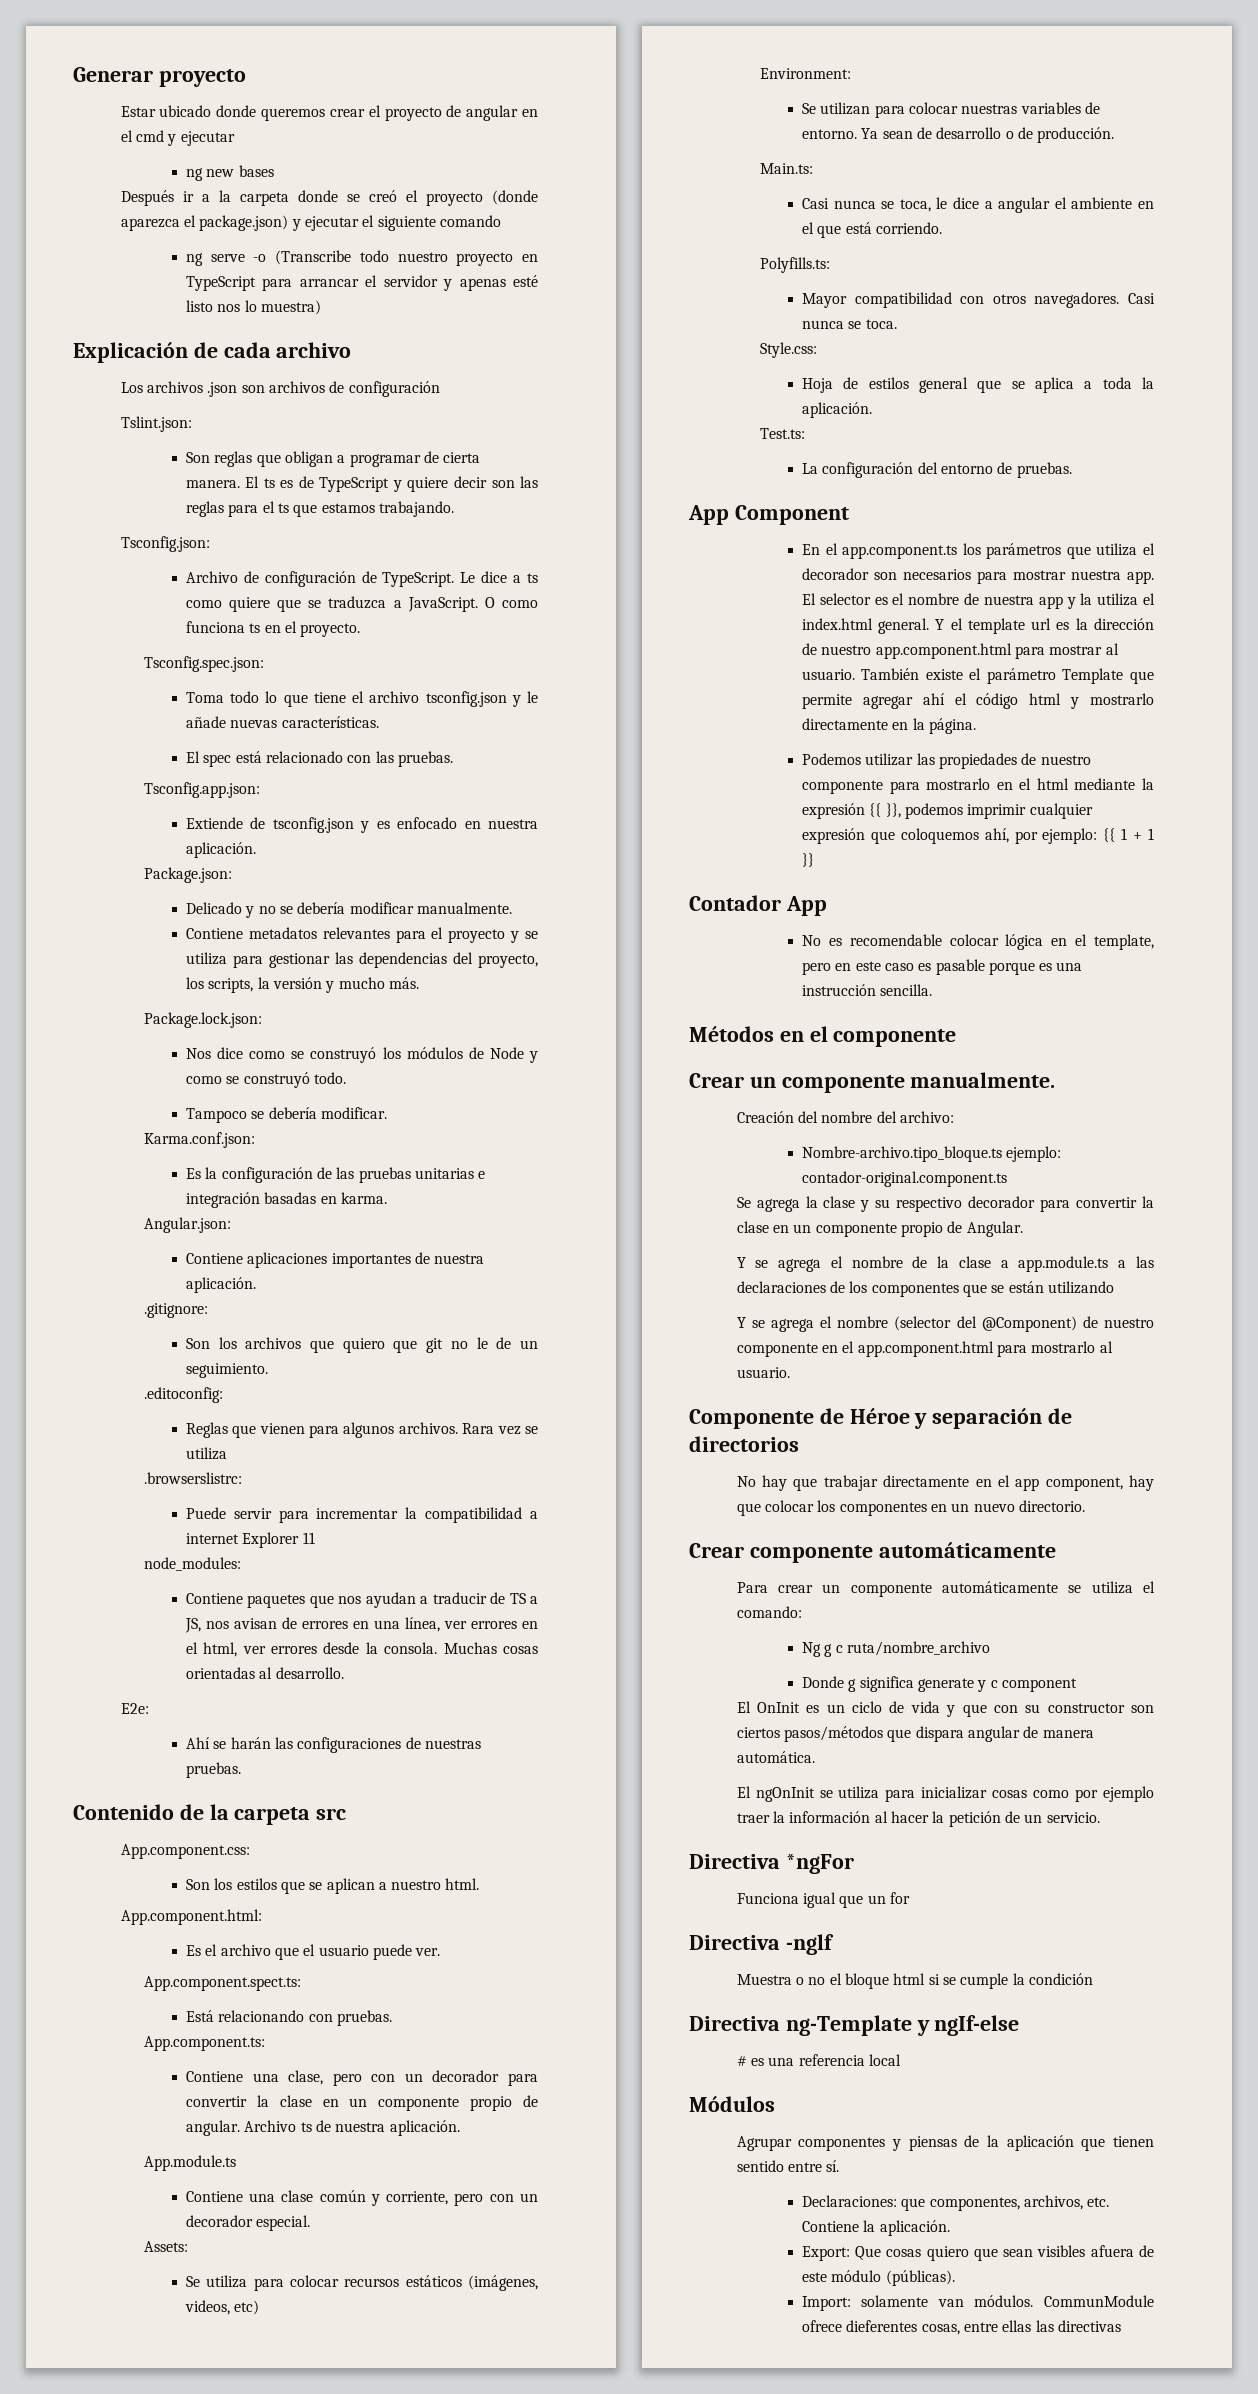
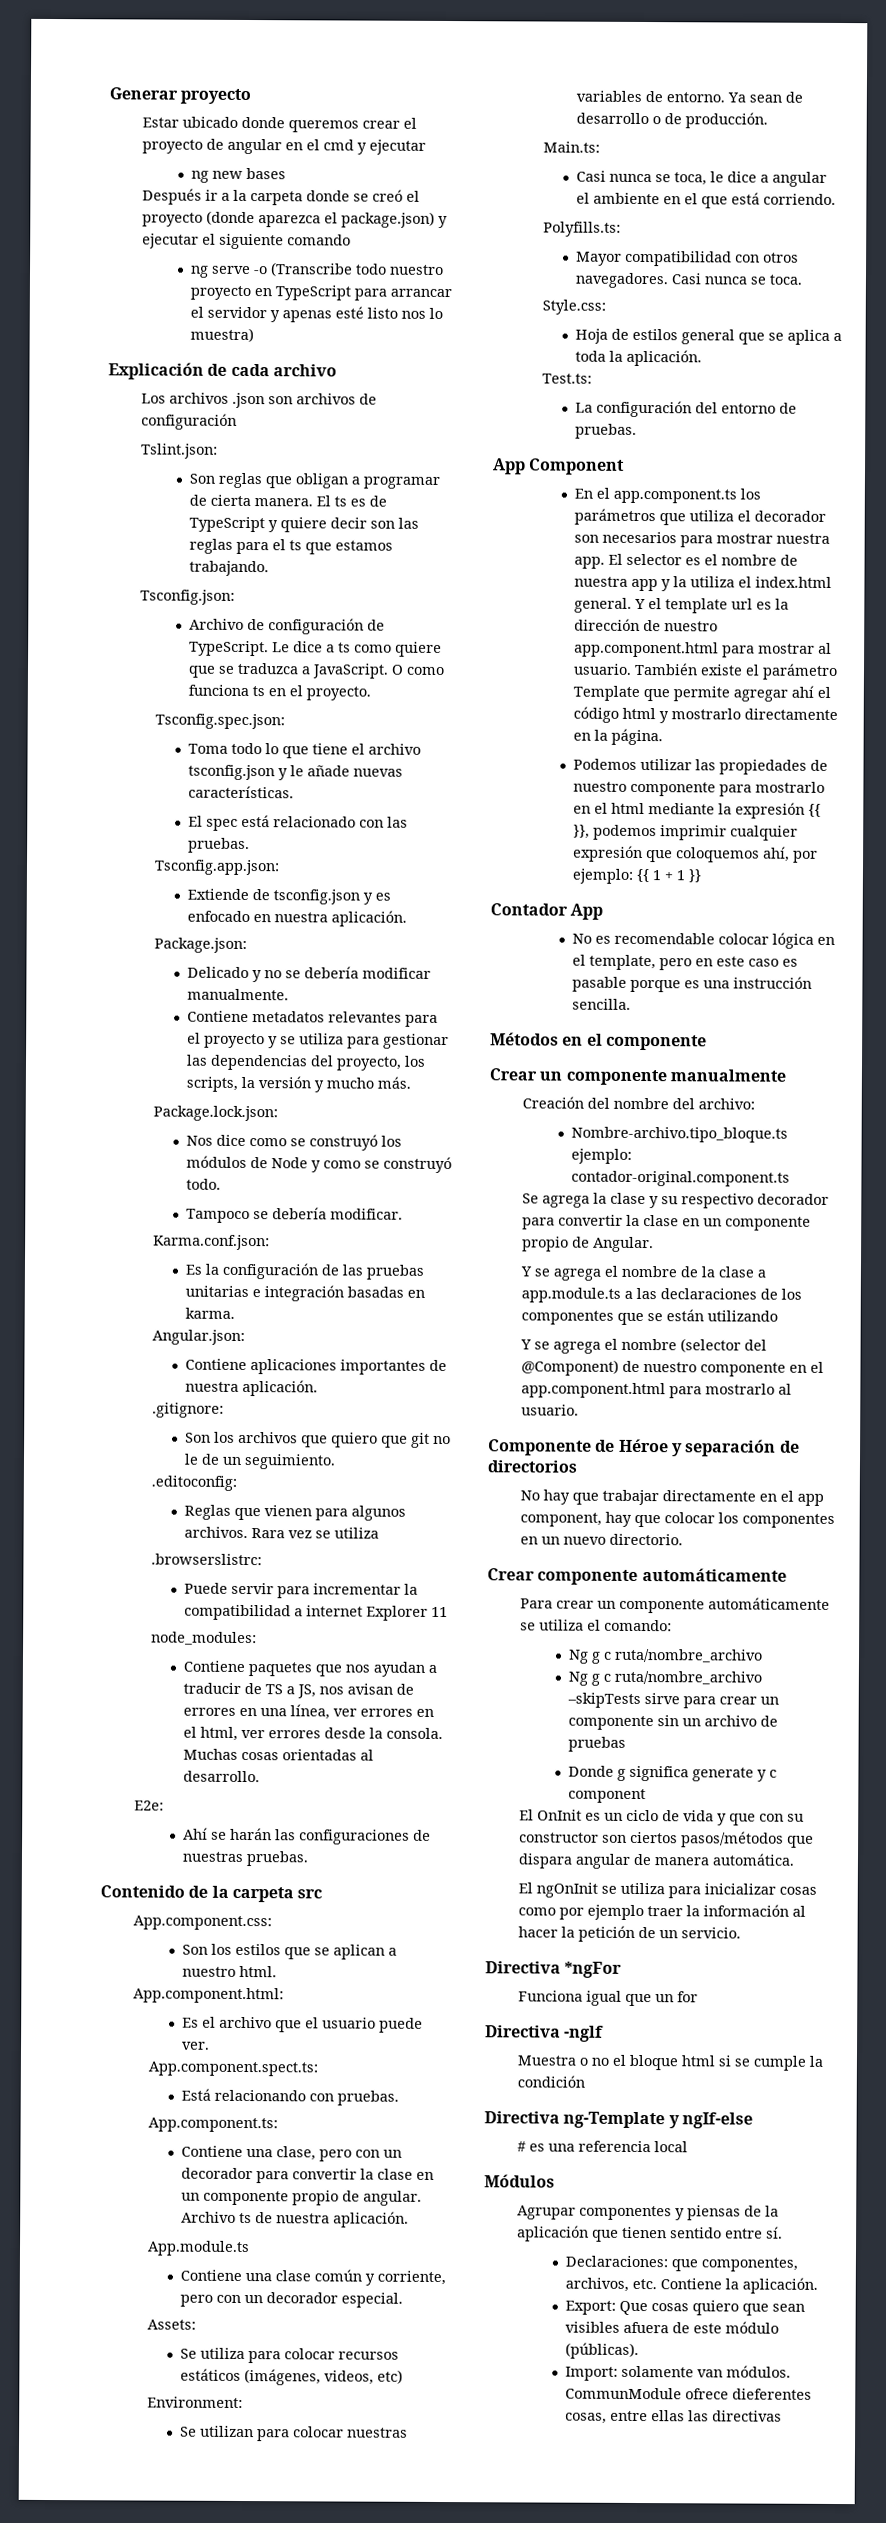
[910,1072,1056,1088] manualmente. -> [669,1069,786,1082] manualmente
(990, 1648) none -> [567,1670,762,1686] [566,1692,779,1709] [567,1715,778,1731] [567,1736,626,1752] // Ng g c ruta/nombre_archivo –skipTests sirve para crear un componente sin un archivo de pruebas

